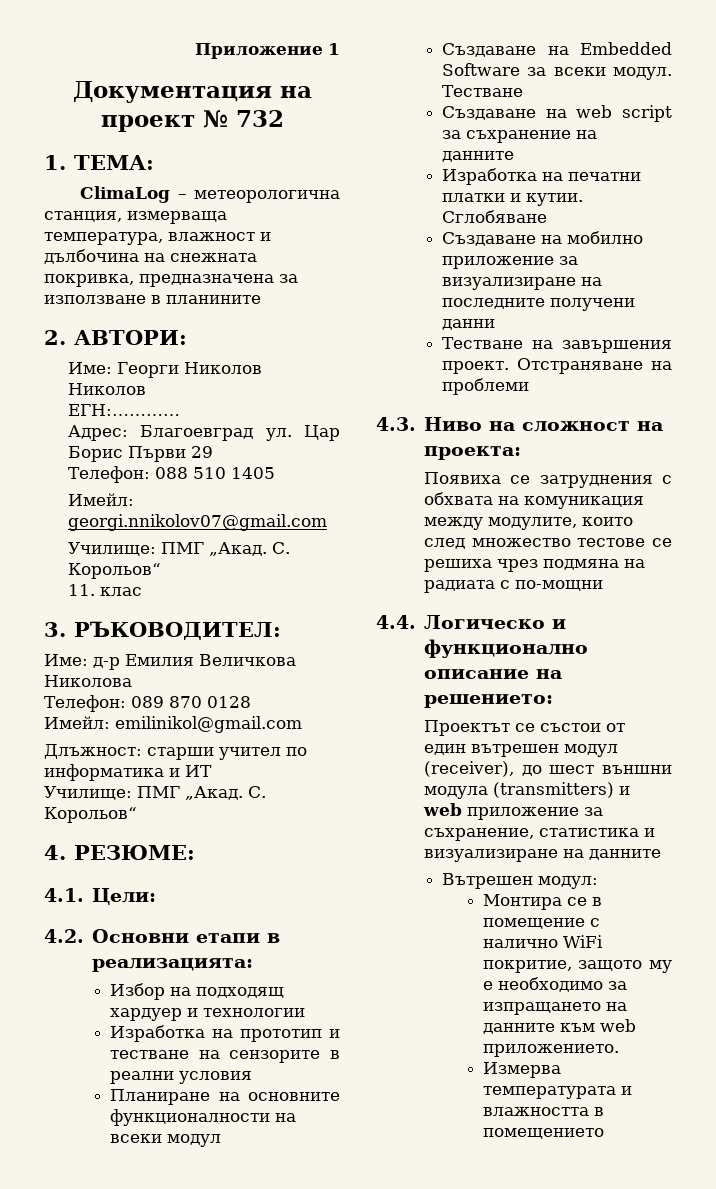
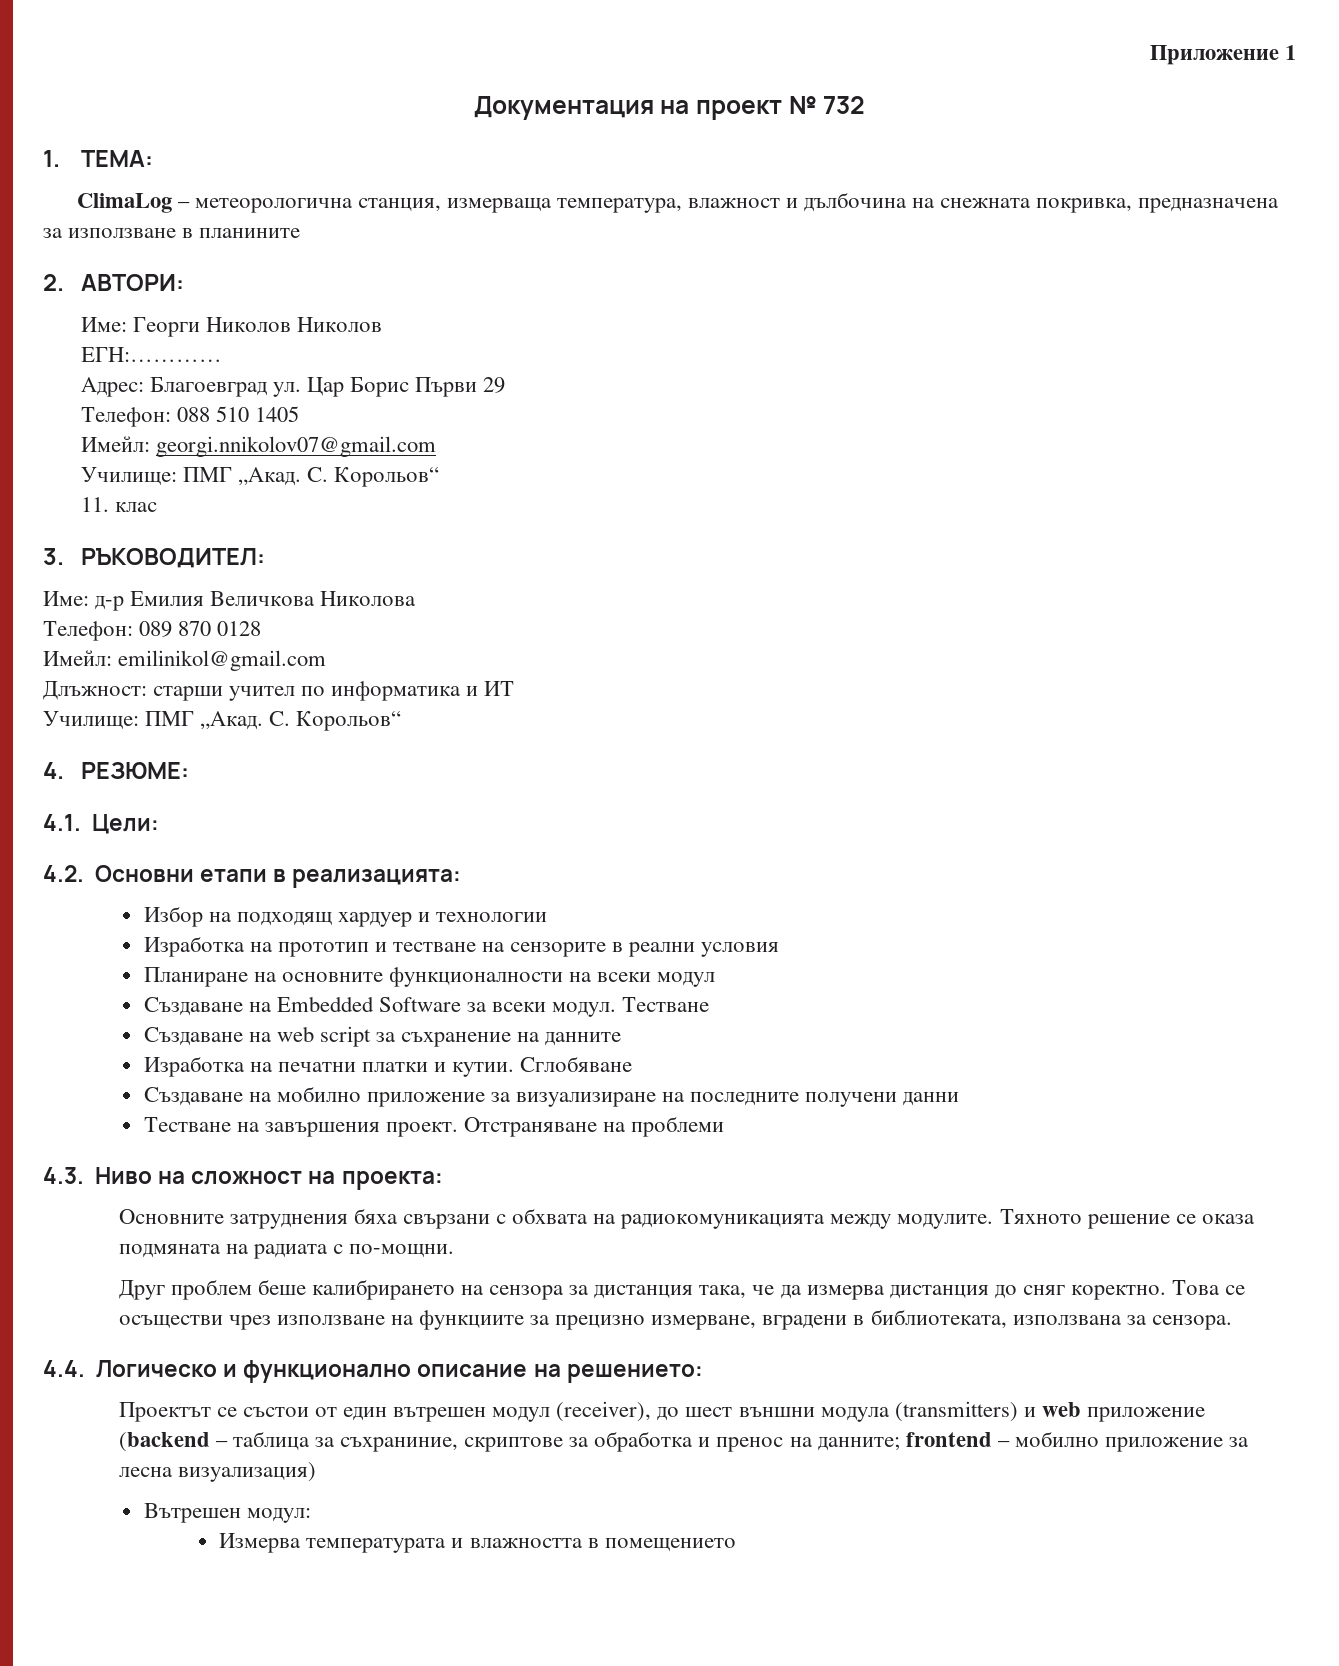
[424,472,672,488] [424,492,645,509] [424,517,634,530] [424,538,672,549] [424,559,646,572] [424,580,604,593] Появиха се затруднения с обхвата на комуникация между модулите, които след множество тестове се решиха чрез подмяна на радиата с по-мощни -> [118,1208,1255,1229] [118,1244,455,1259] [118,1279,1246,1300] [118,1309,1232,1330] Основните затруднения бяха свързани с обхвата на радиокомуникацията между модулите. Тяхното решение се оказа подмяната на радиата с по-мощни. // Друг проблем беше калибрирането на сензора за дистанция така, че да измерва дистанция до сняг коректно. Това се осъществи чрез използване на функциите за прецизно измерване, вградени в библиотеката, използвана за сензора.
[584,807,604,816] [424,828,656,841] [424,849,662,862] [442,873,599,889] [482,894,602,910] [482,918,600,929] [482,935,603,948] [482,960,672,973] [482,977,627,992] [482,1002,627,1015] [482,1019,636,1034] [482,1044,619,1057] за съхранение, статистика и визуализиране на данните // Вътрешен модул: // Монтира се в помещение с налично WiFi покритие, защото му е необходимо за изпращането на данните към web приложението. -> [118,1431,1249,1452] [118,1462,316,1482] [143,1503,311,1523] (backend – таблица за съхраниние, скриптове за обработка и пренос на данните; frontend – мобилно приложение за лесна визуализация) // Вътрешен модул:

